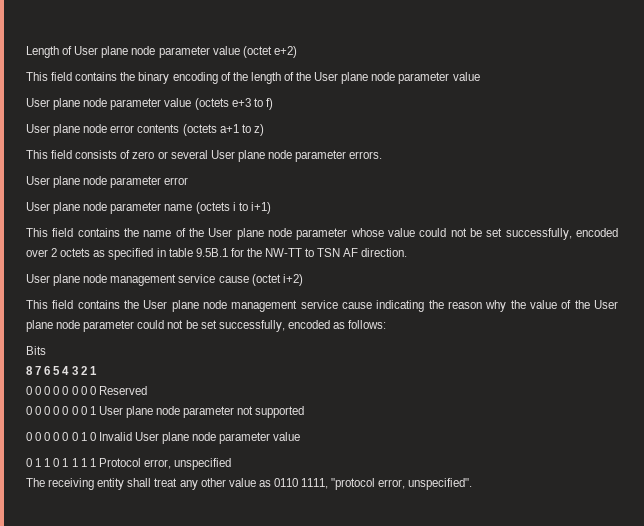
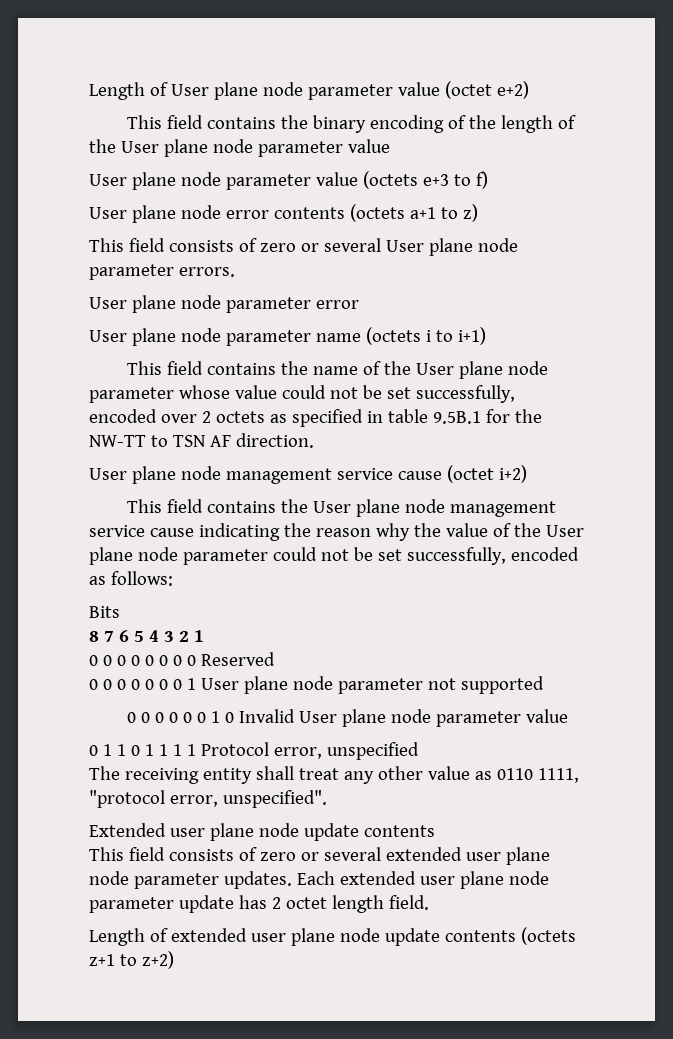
(473, 484) none -> [89,823,435,841] [89,847,550,865] [89,871,549,889] [89,895,429,913] [89,927,576,946] [89,951,174,969] // Extended user plane node update contents // This field consists of zero or several extended user plane node parameter updates. Each extended user plane node parameter update has 2 octet length field. // Length of extended user plane node update contents (octets z+1 to z+2)

